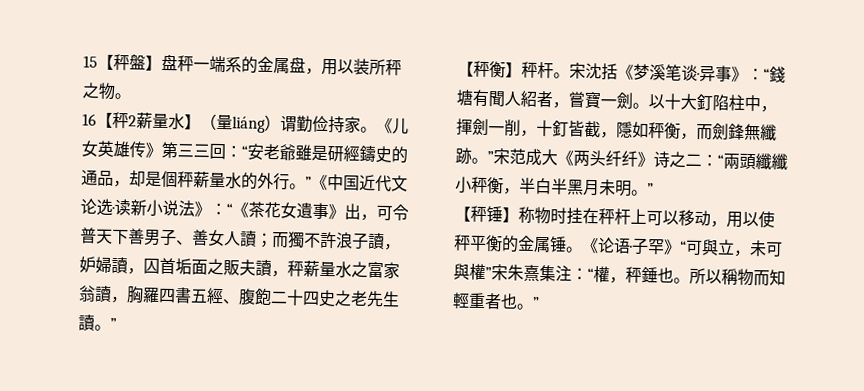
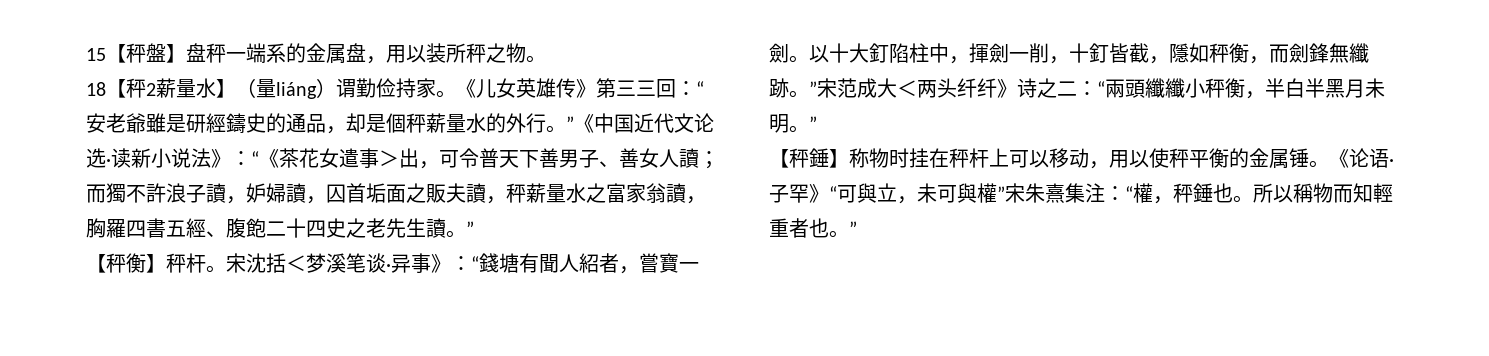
[82,113,97,126] 16 -> [86,82,106,96] 18
[296,202,345,220] 遺事》 -> [339,148,399,168] 遣事＞
[617,64,634,80] 《 -> [286,255,306,271] ＜
[557,150,574,166] 《 -> [897,80,917,96] ＜
[486,206,503,223] 锤 -> [809,148,829,167] 錘

